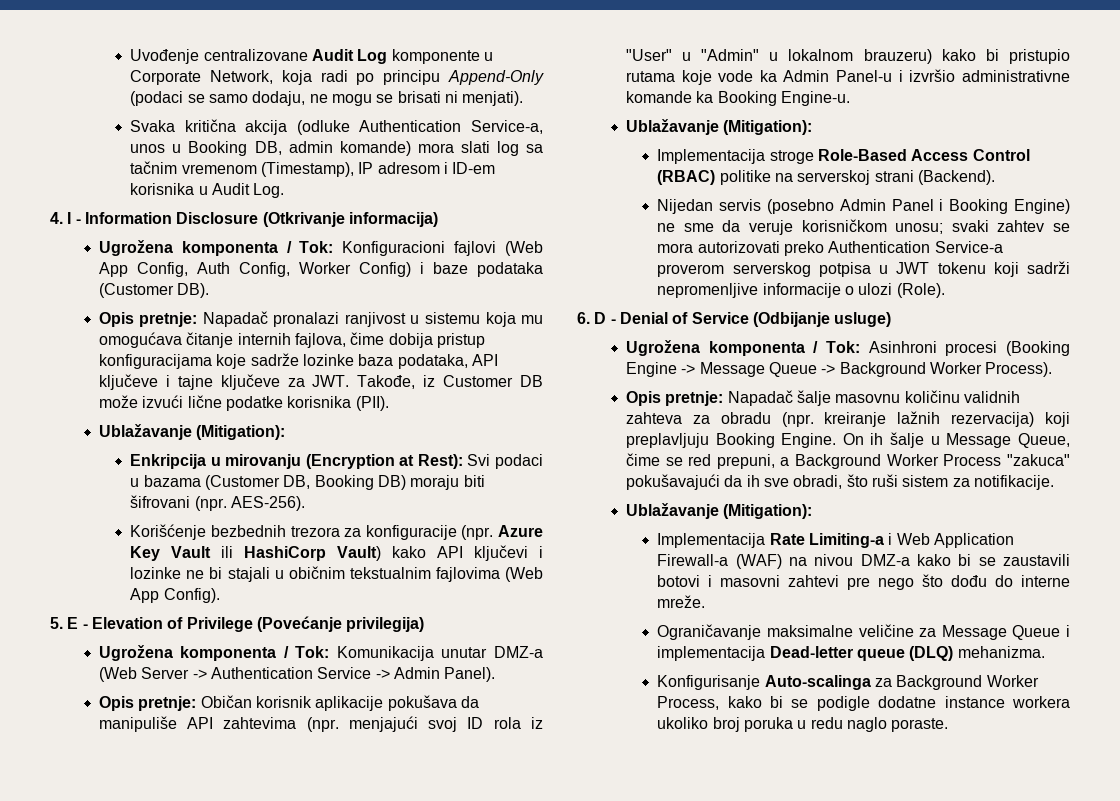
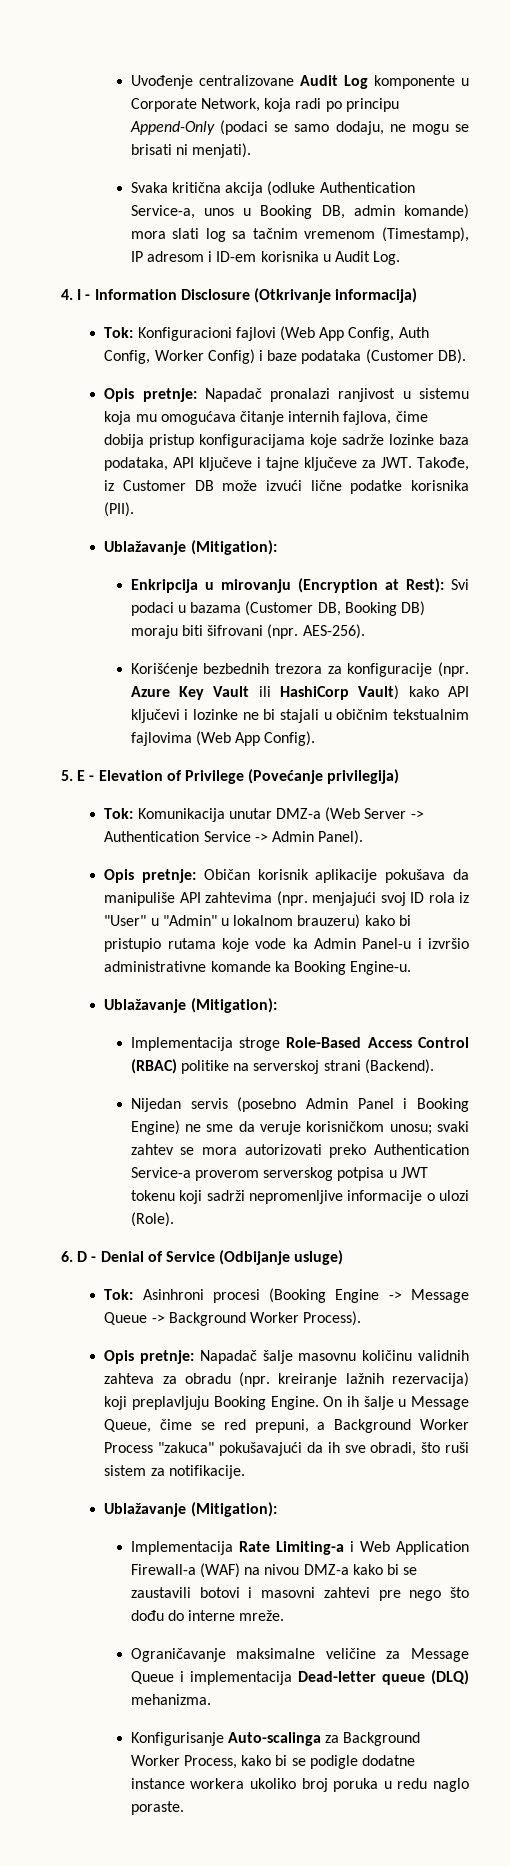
[98,240,292,256] Ugrožena komponenta / -> (418, 295) none
[98,645,289,661] Ugrožena komponenta / -> (400, 776) none
[625,340,819,356] Ugrožena komponenta / -> (344, 1257) none

